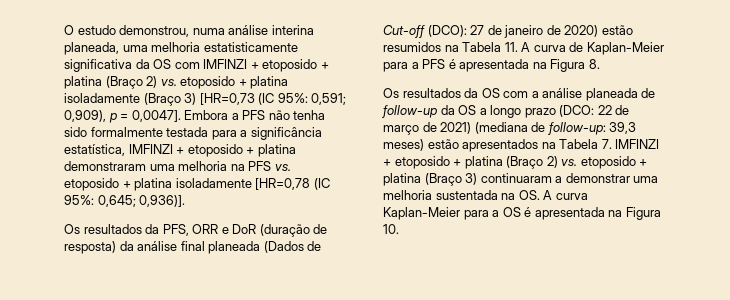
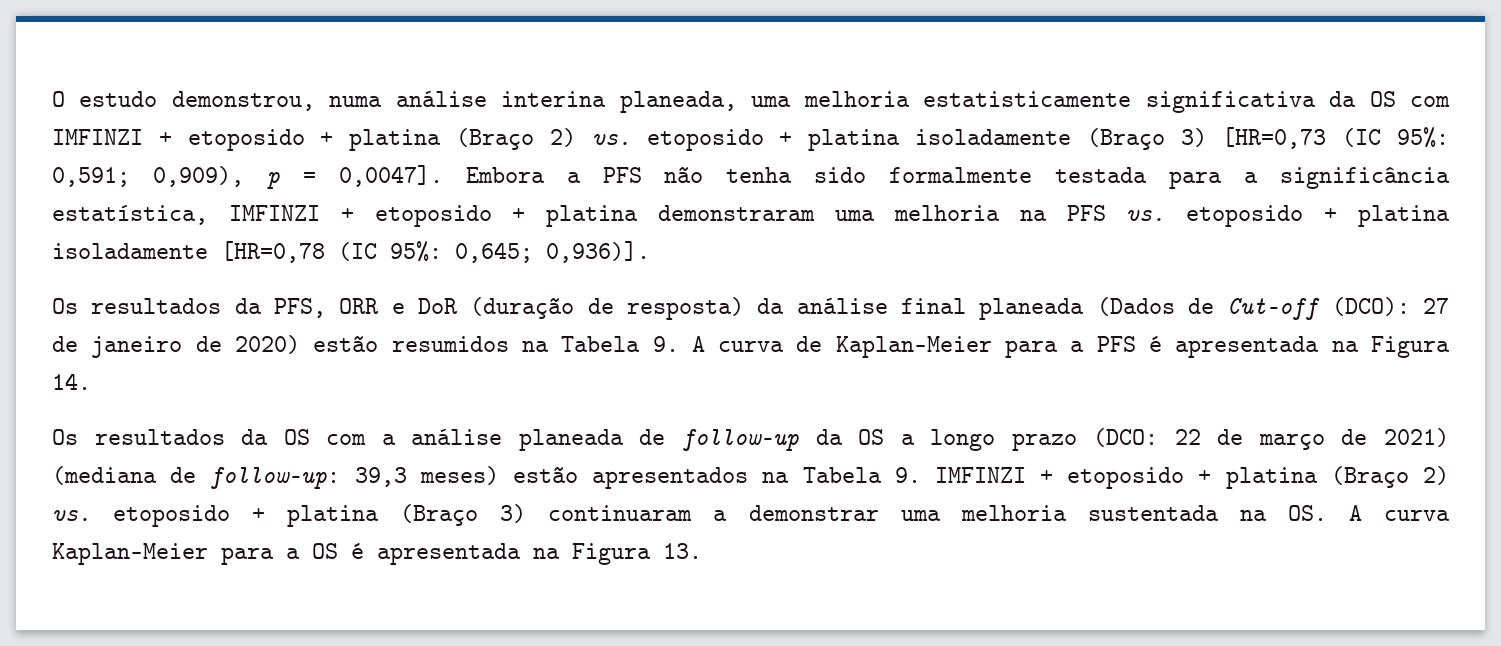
[504,42,518,52] 11. -> [652,336,679,352] 9.
[588,59,600,69] 8. -> [52,373,91,390] 14.
[601,139,612,149] 7. -> [894,467,921,483] 9.
[383,224,399,234] 10. -> [663,543,702,559] 13.

